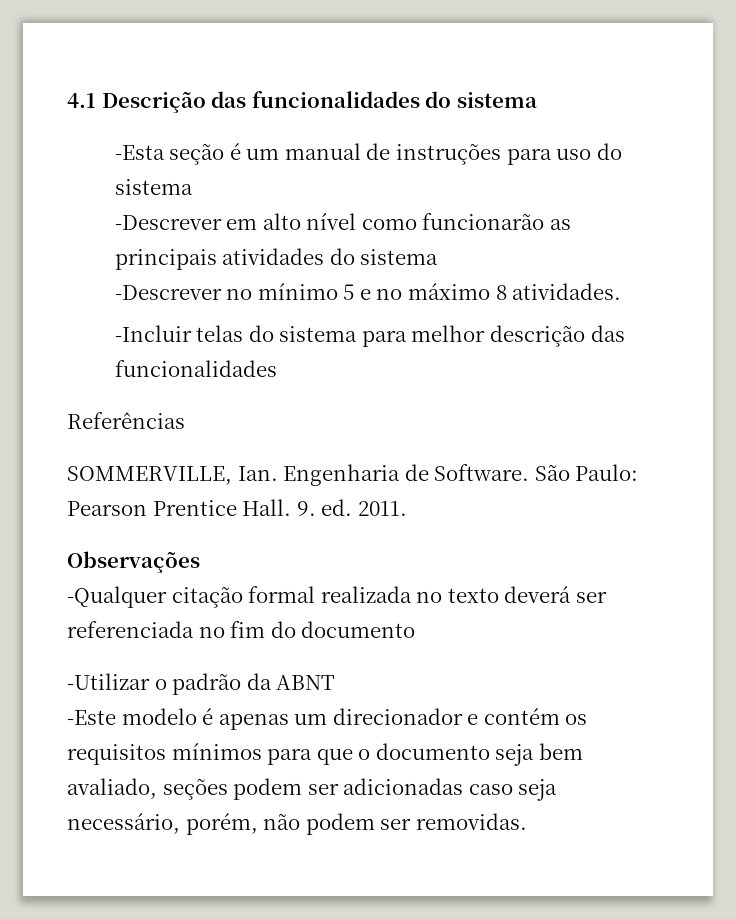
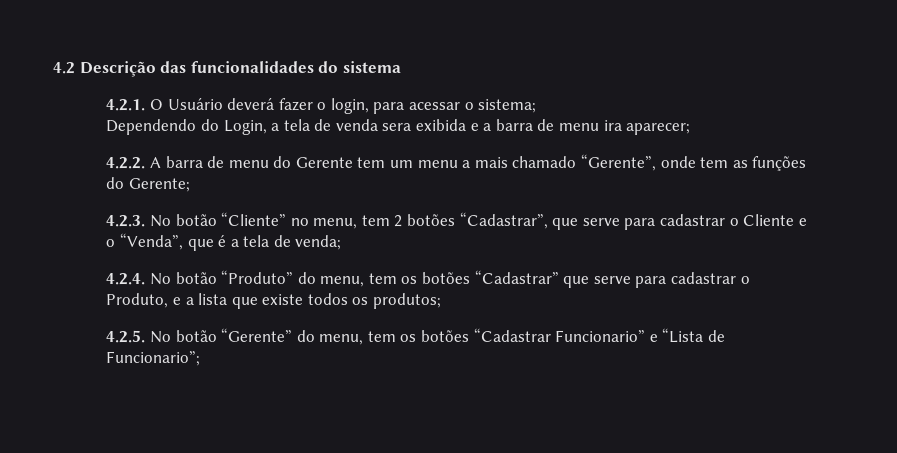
[67,93,96,108] 4.1 -> [53,62,75,74] 4.2
[114,143,622,165] [114,179,193,195] [114,213,571,230] [114,248,439,270] [114,283,622,300] [114,325,625,347] [114,360,277,377] [67,412,185,429] [67,464,639,486] [67,499,407,516] [67,551,200,573] [67,586,607,608] [67,621,416,638] [67,673,336,695] [67,708,588,730] [67,743,583,766] [67,778,558,801] [67,813,527,835] -Esta seção é um manual de instruções para uso do sistema // -Descrever em alto nível como funcionarão as principais atividades do sistema // -Descrever no mínimo 5 e no máximo 8 atividades. // -Incluir telas do sistema para melhor descrição das funcionalidades // Referências // SOMMERVILLE, Ian. Engenharia de Software. São Paulo: Pearson Prentice Hall. 9. ed. 2011. // Observações // -Qualquer citação formal realizada no texto deverá ser referenciada no fim do documento // -Utilizar o padrão da ABNT // -Este modelo é apenas um direcionador e contém os requisitos mínimos para que o documento seja bem avaliado, seções podem ser adicionadas caso seja necessário, porém, não podem ser removidas. -> [106,98,537,114] [106,119,691,135] [106,154,807,171] [106,177,190,192] [106,212,807,230] [106,233,342,251] [106,270,750,288] [106,293,442,309] [106,328,726,345] [106,351,201,366] 4.2.1. O Usuário deverá fazer o login, para acessar o sistema; // Dependendo do Login, a tela de venda sera exibida e a barra de menu ira aparecer; // 4.2.2. A barra de menu do Gerente tem um menu a mais chamado “Gerente”, onde tem as funções do Gerente; // 4.2.3. No botão “Cliente” no menu, tem 2 botões “Cadastrar”, que serve para cadastrar o Cliente e o “Venda”, que é a tela de venda; // 4.2.4. No botão “Produto” do menu, tem os botões “Cadastrar” que serve para cadastrar o Produto, e a lista que existe todos os produtos; // 4.2.5. No botão “Gerente” do menu, tem os botões “Cadastrar Funcionario” e “Lista de Funcionario”;

